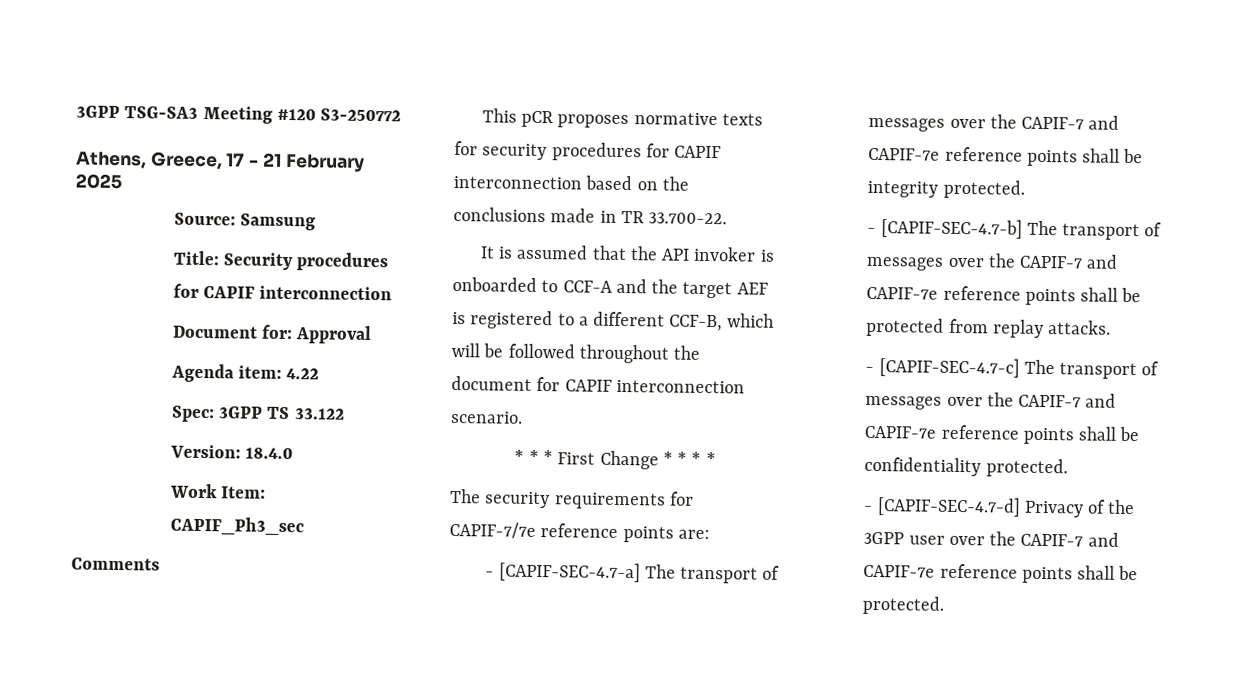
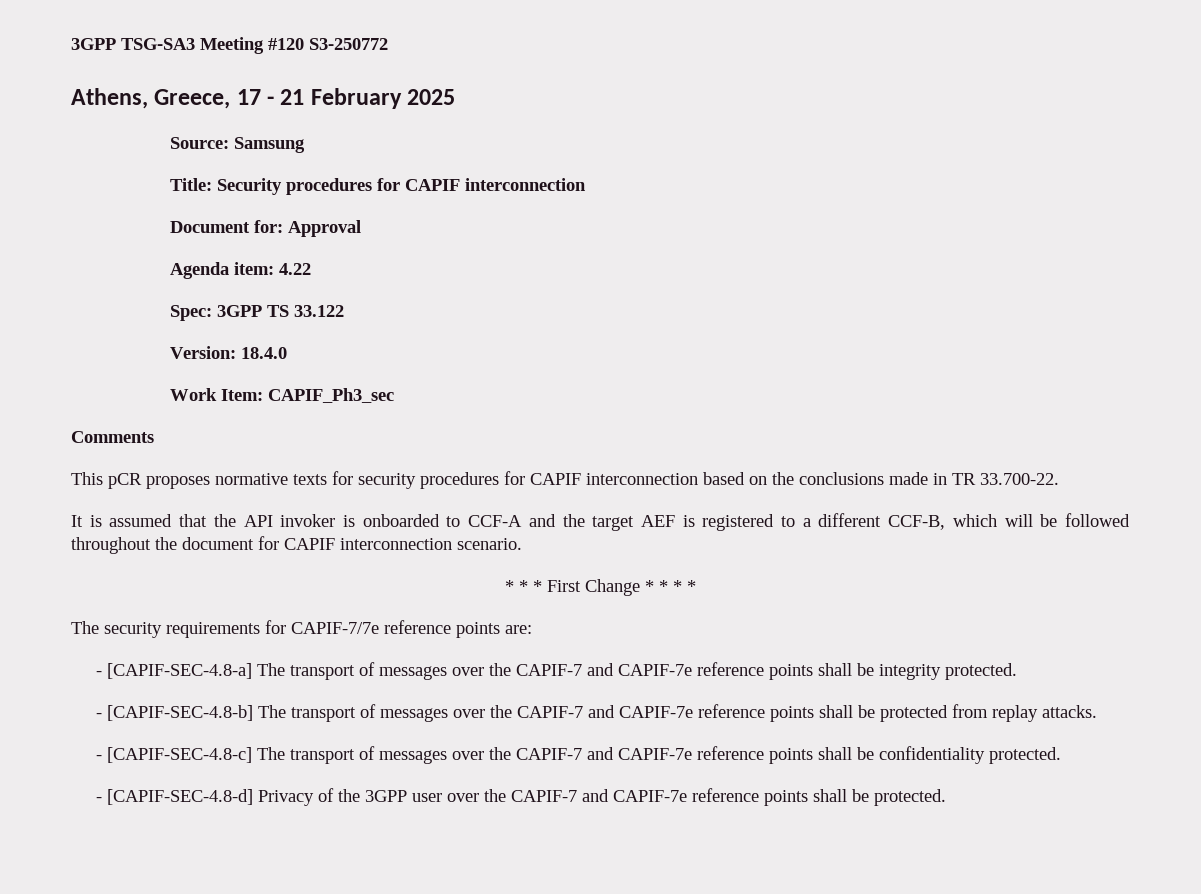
[498,561,641,583] [CAPIF-SEC-4.7-a] -> [106,663,252,679] [CAPIF-SEC-4.8-a]
[880,218,1023,239] [CAPIF-SEC-4.7-b] -> [106,705,253,721] [CAPIF-SEC-4.8-b]
[878,357,1020,378] [CAPIF-SEC-4.7-c] -> [106,747,252,763] [CAPIF-SEC-4.8-c]
[876,496,1021,517] [CAPIF-SEC-4.7-d] -> [106,789,253,805] [CAPIF-SEC-4.8-d]

